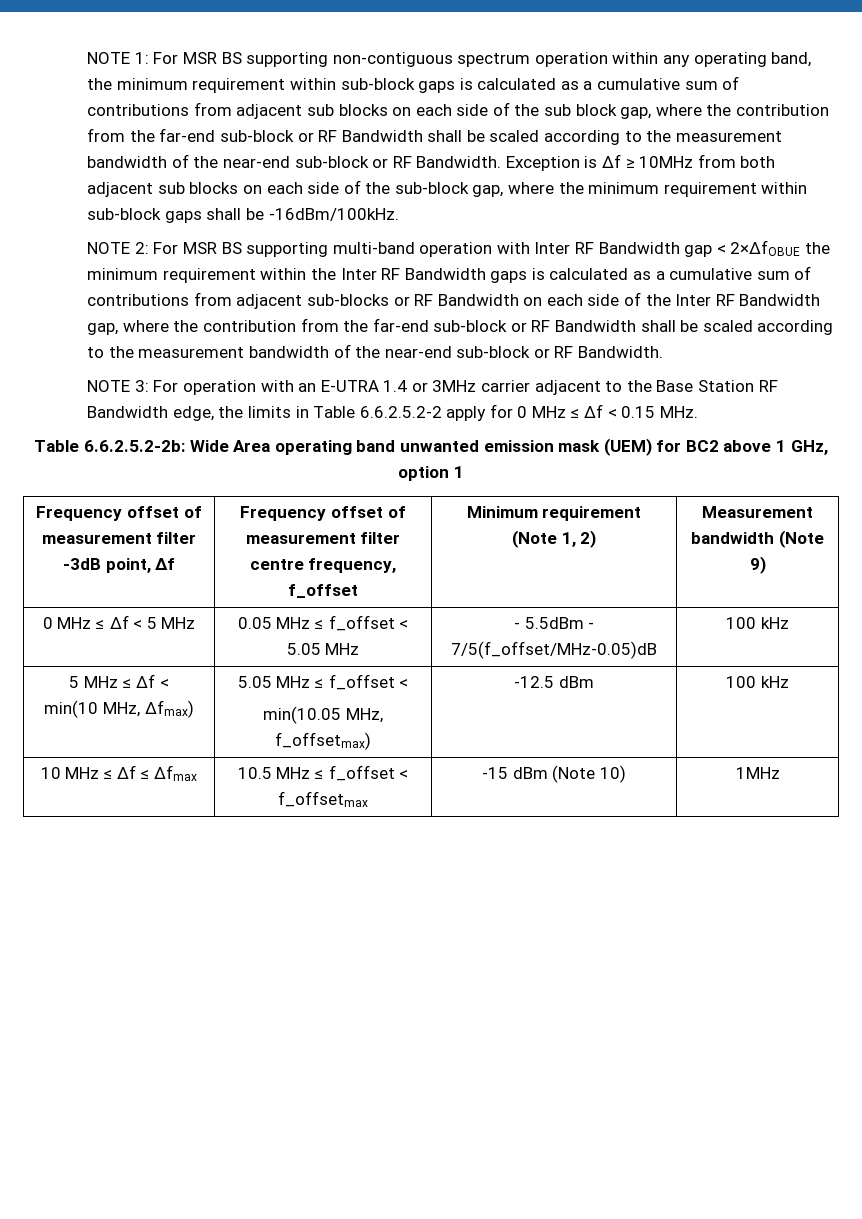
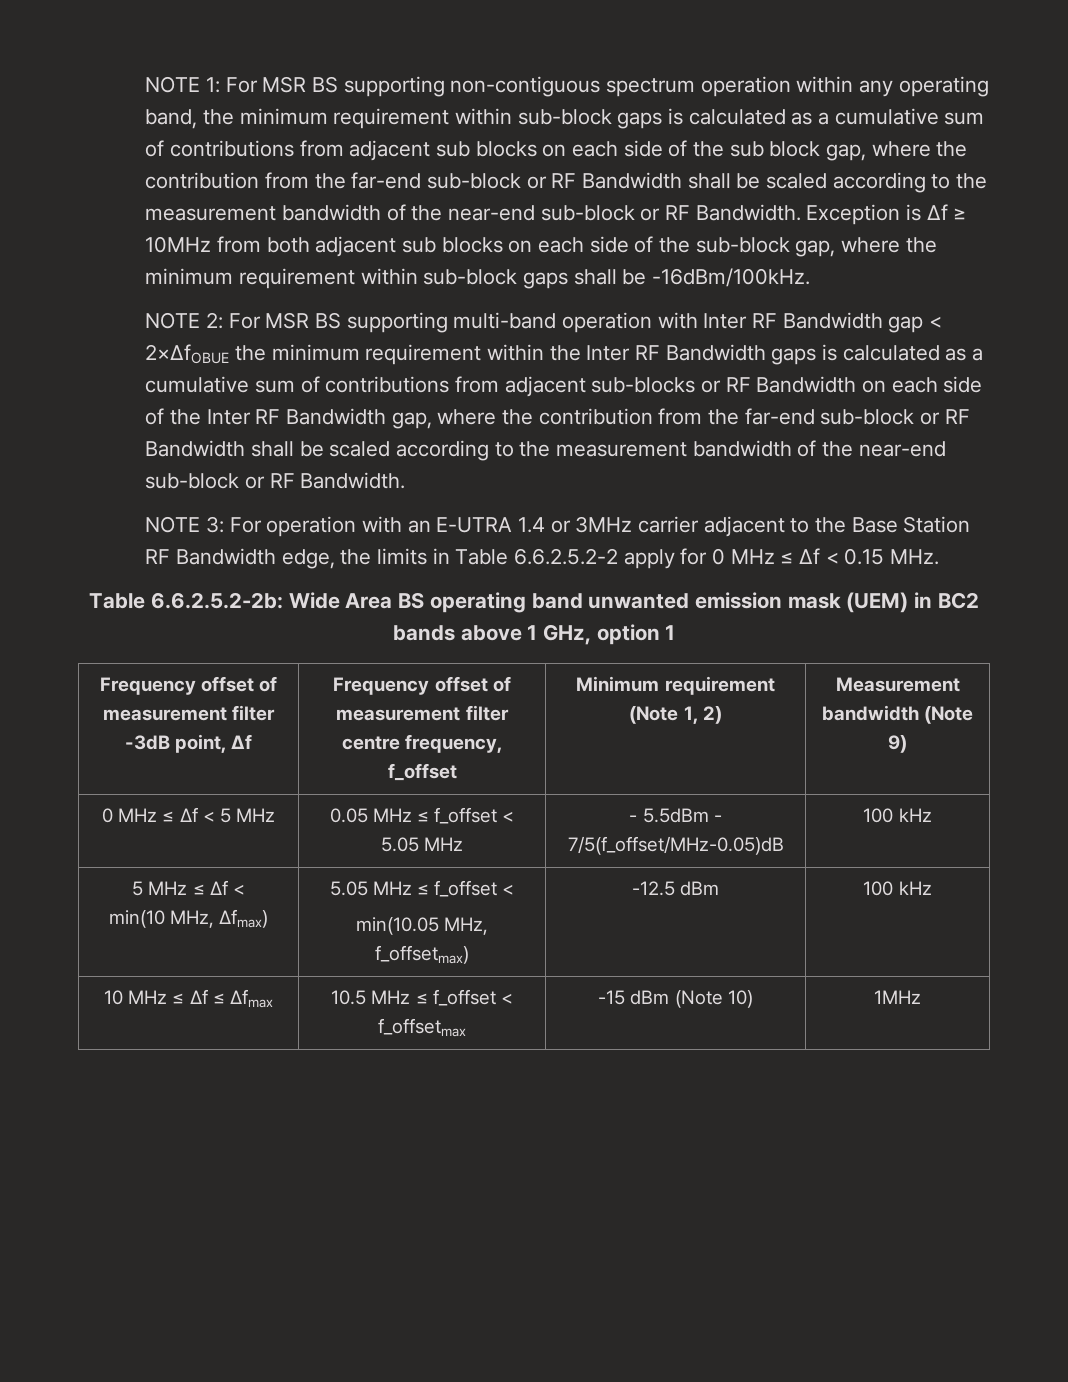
(271, 446) none -> [398,592,425,609] BS
[656,440,719,452] for BC2 -> [913,592,979,609] [392,625,455,641] in BC2 bands

